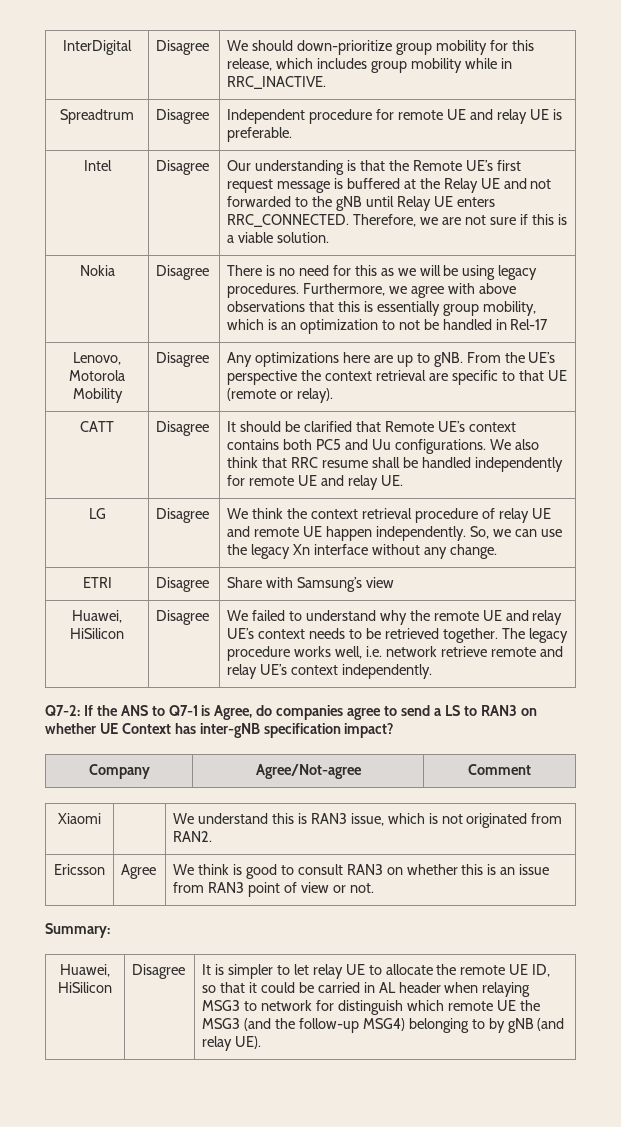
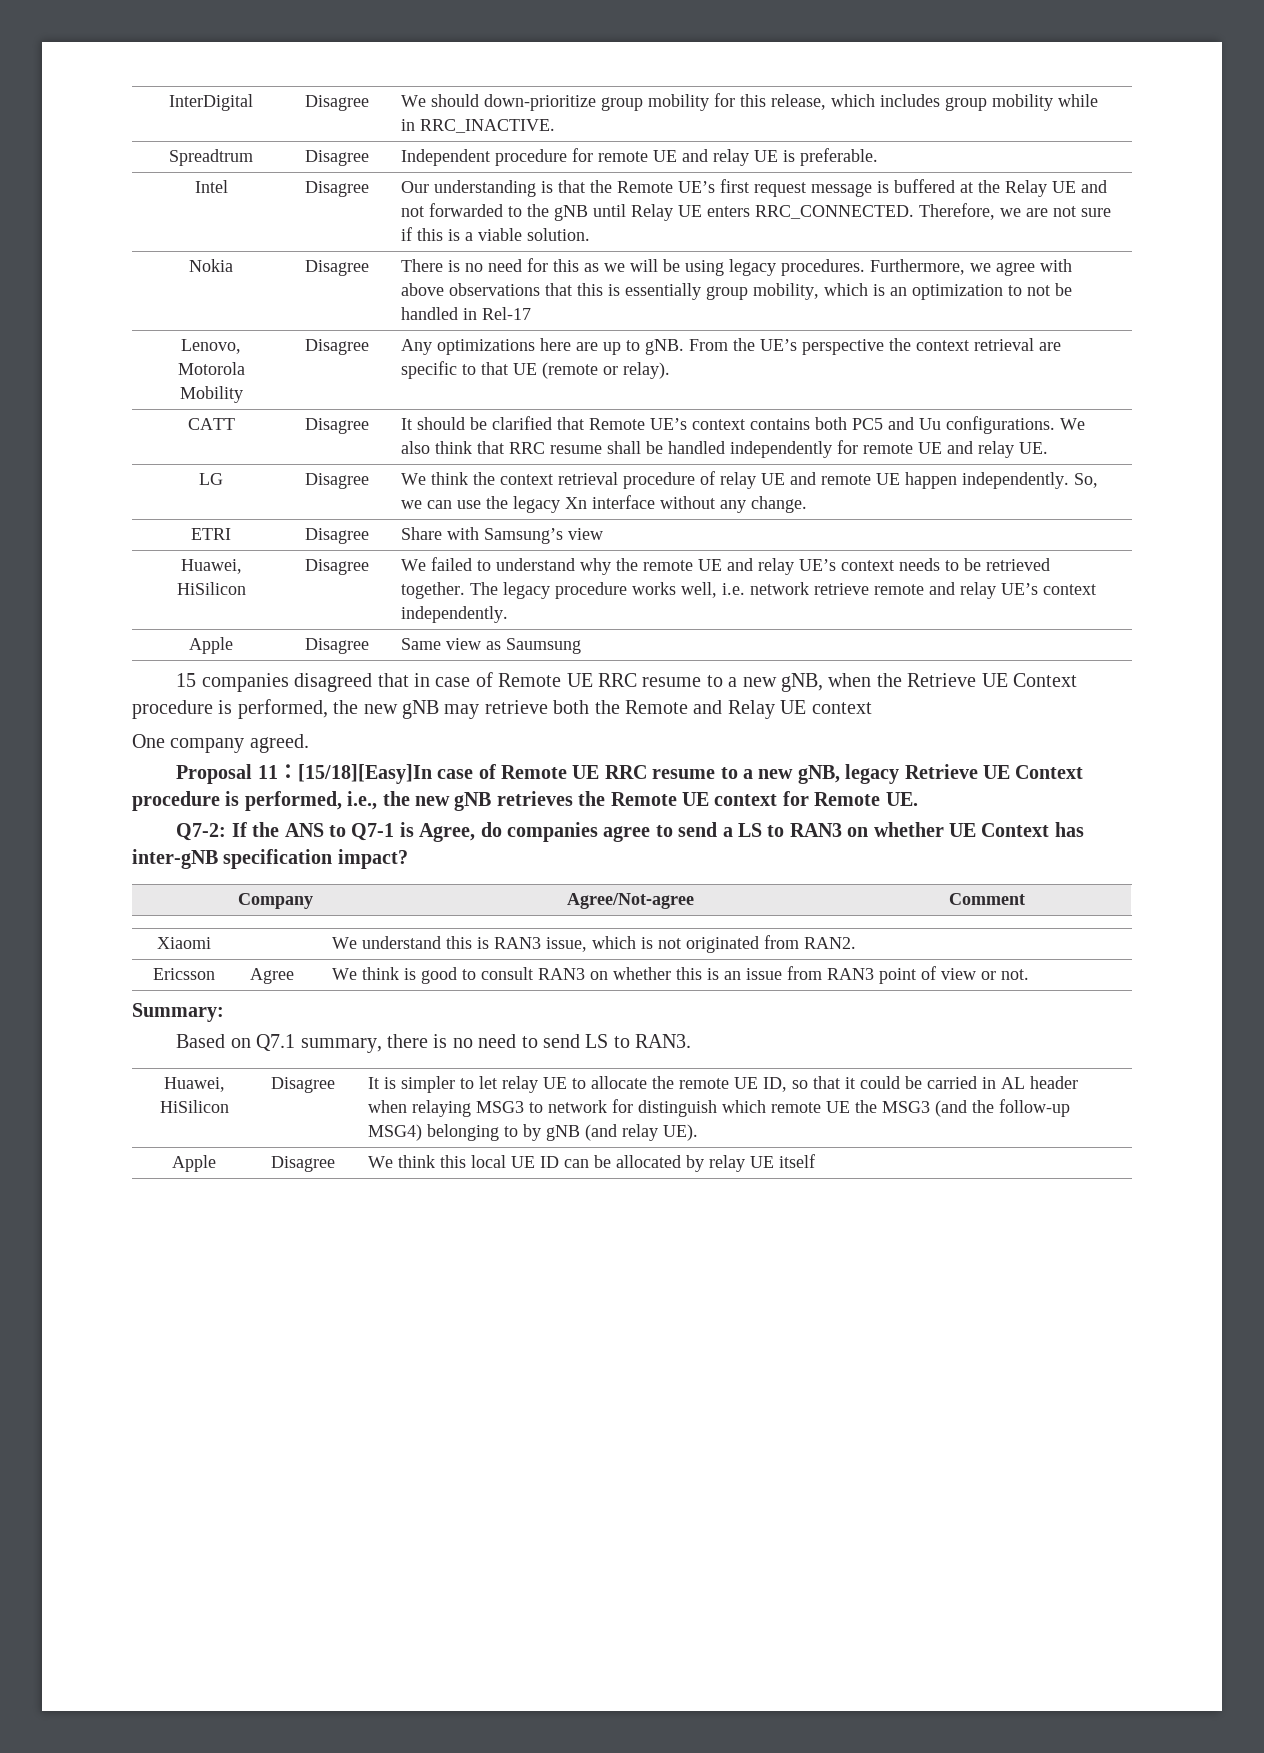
(432, 671) none -> [189,637,233,654] [304,638,369,654] [400,638,581,654] [176,672,1078,692] [132,699,872,719] [132,734,309,753] [176,764,1084,784] [132,791,918,811] // Apple | Disagree | Same view as Saumsung // 15 companies disagreed that in case of Remote UE RRC resume to a new gNB, when the Retrieve UE Context procedure is performed, the new gNB may retrieve both the Remote and Relay UE context // One company agreed. // Proposal 11：[15/18][Easy]In case of Remote UE RRC resume to a new gNB, legacy Retrieve UE Context procedure is performed, i.e., the new gNB retrieves the Remote UE context for Remote UE.
(110, 930) none -> [176,1034,692,1053] // Based on Q7.1 summary, there is no need to send LS to RAN3.
(262, 1042) none -> [172,1155,216,1172] [270,1156,335,1172] [367,1154,815,1172] // Apple | Disagree | We think this local UE ID can be allocated by relay UE itself

